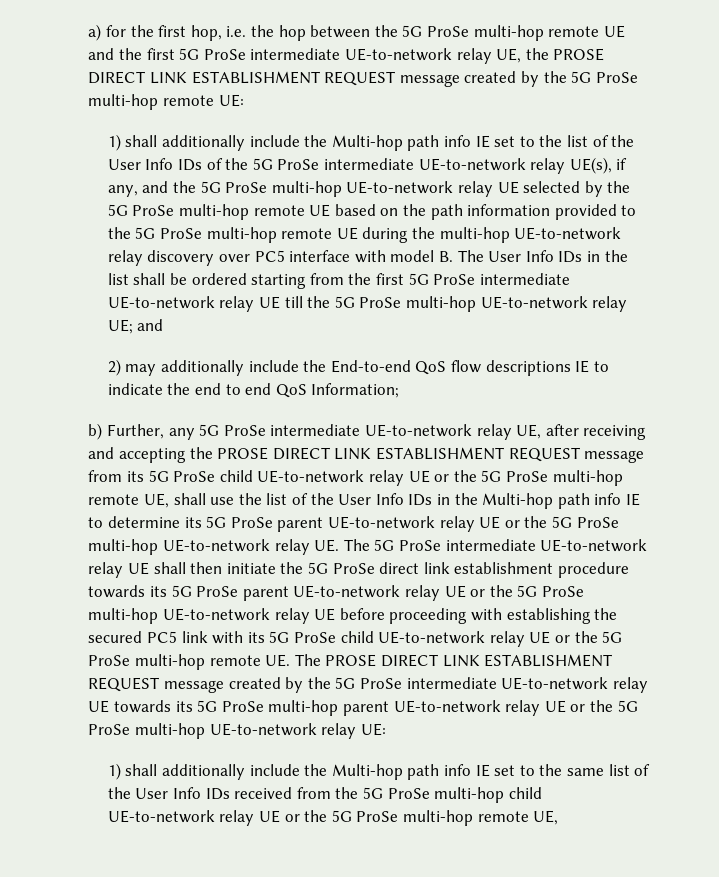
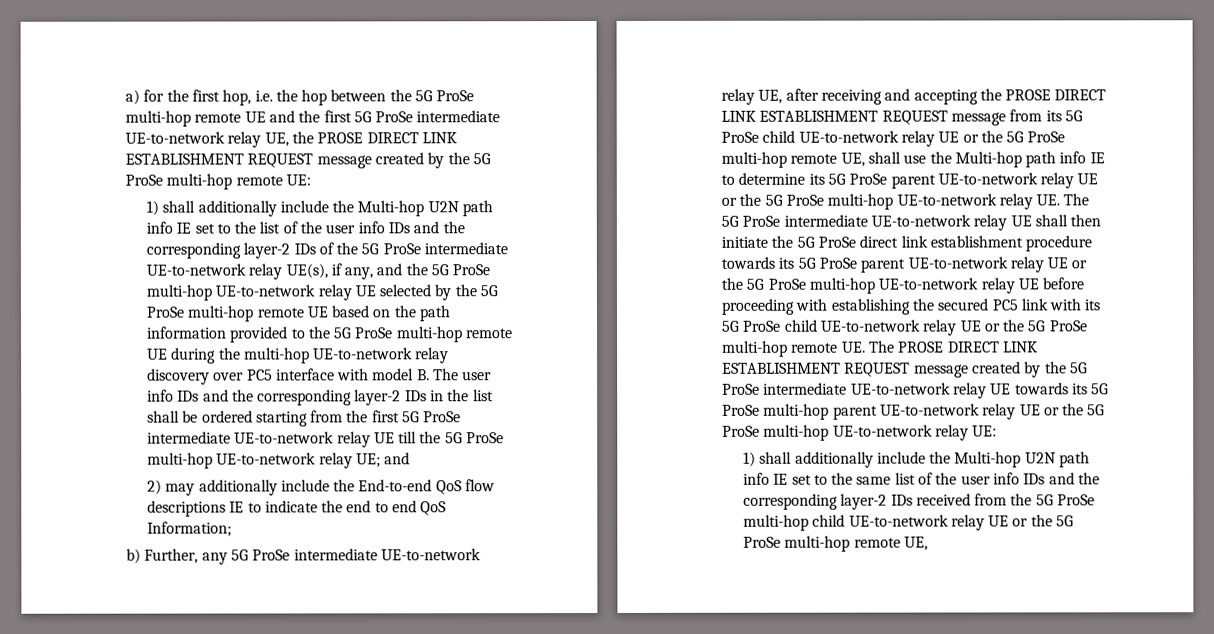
(403, 143) none -> [427,201,459,213] U2N
[107,158,174,170] User Info -> [325,221,465,234] [145,242,291,259] user info IDs and the corresponding layer-2
[488,250,554,262] User Info -> [462,371,493,381] [146,389,402,406] user info IDs and the corresponding layer-2
[266,493,478,506] list of the User Info IDs in the -> (952, 157) none
(403, 772) none -> [1024,452,1056,464] U2N
[135,787,202,799] User Info -> [960,472,1101,485] [742,493,888,510] user info IDs and the corresponding layer-2

